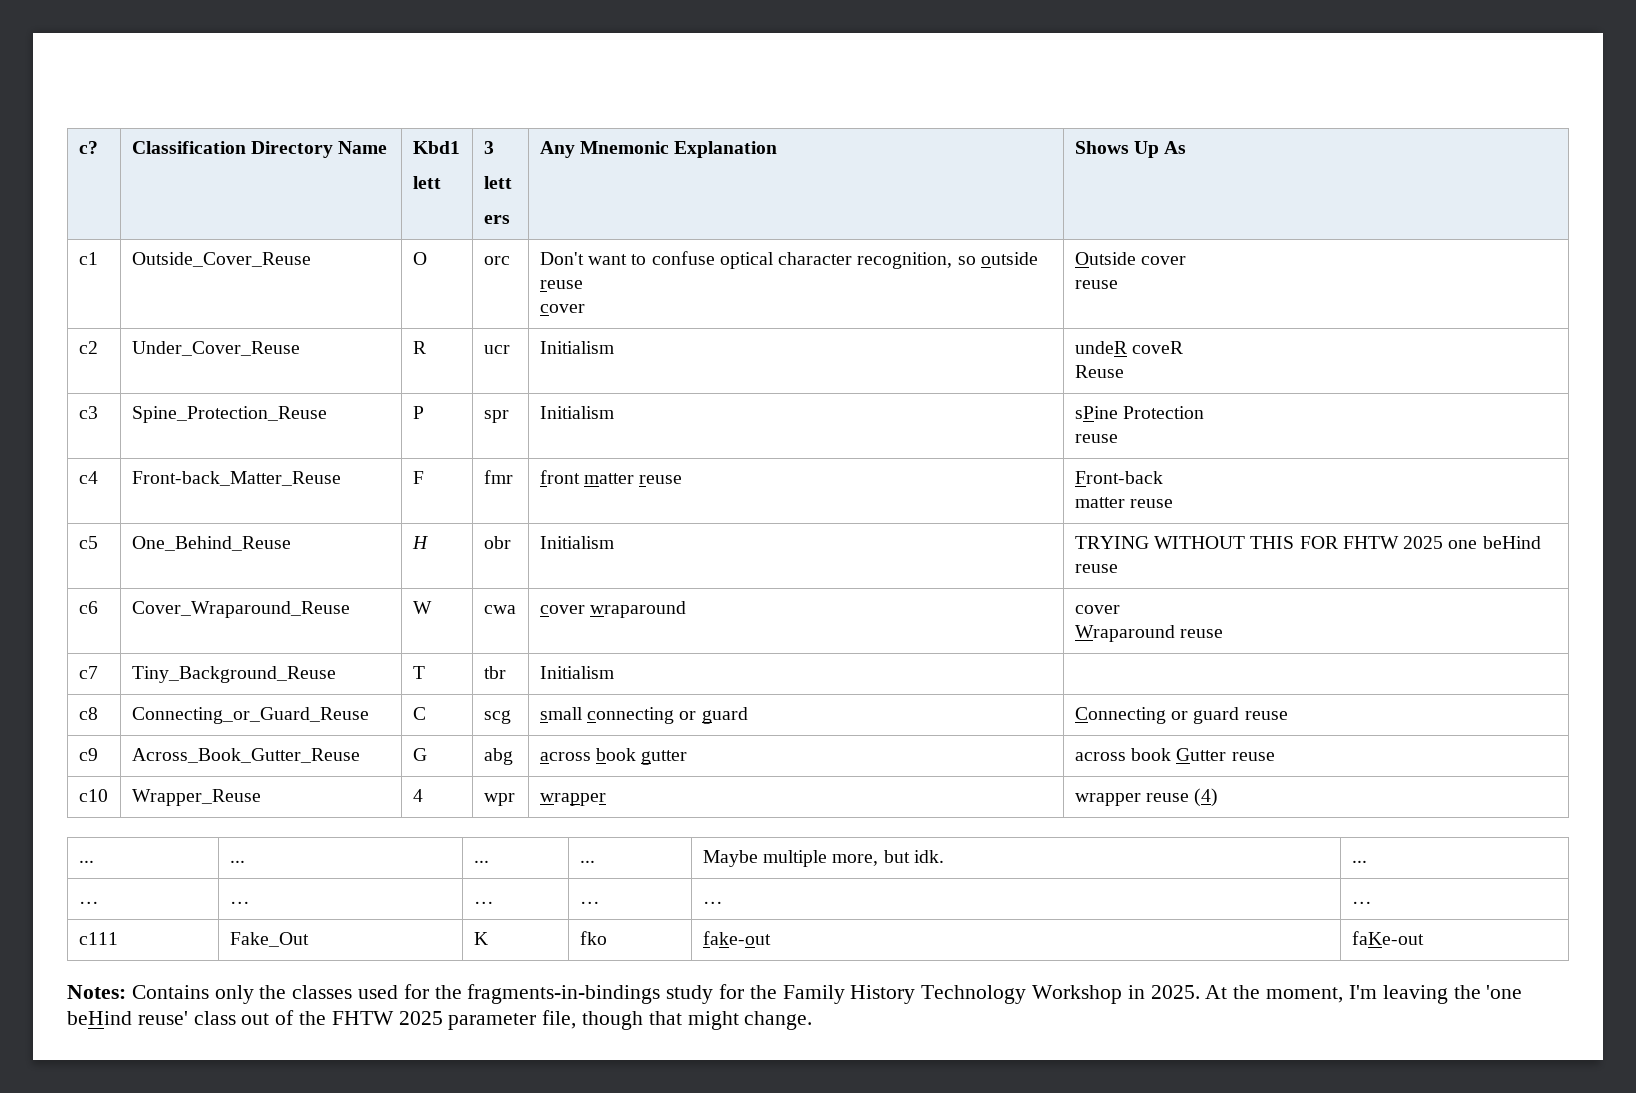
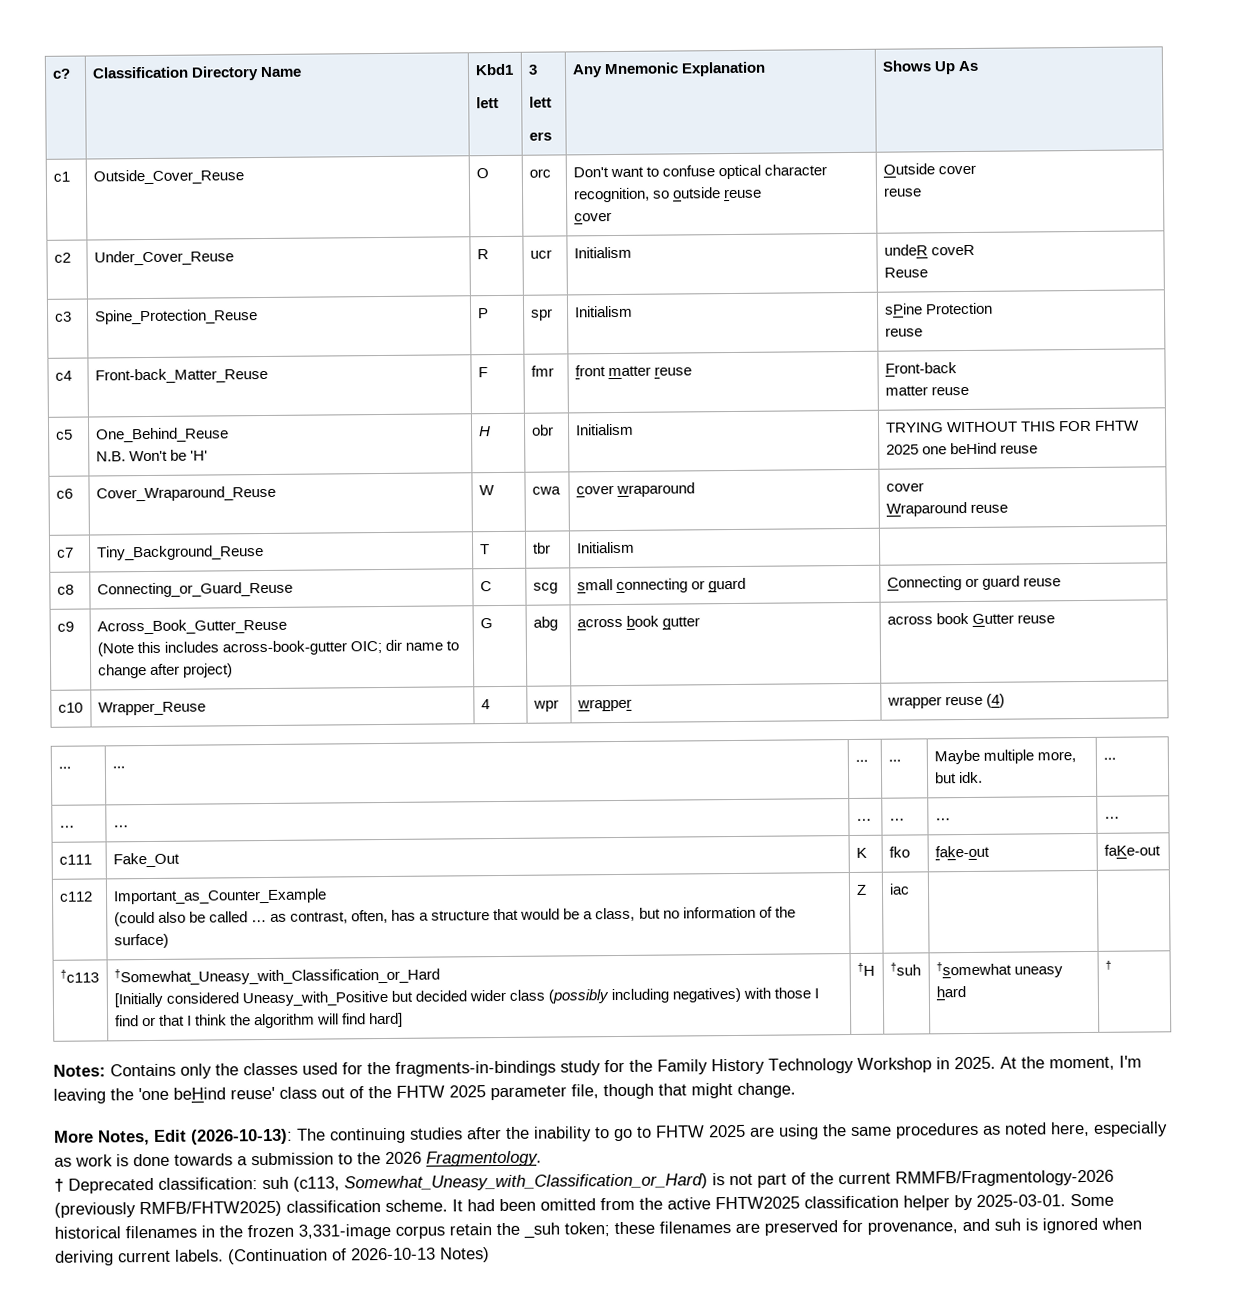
(291, 543) none -> [95,449,208,462] // N.B. Won't be 'H'
(360, 755) none -> [96,639,460,657] [97,663,233,679] // (Note this includes across-book-gutter OIC; dir name to change after project)
(1424, 938) none -> [58,891,93,902] [112,888,327,905] [113,906,796,927] [113,933,169,949] [855,884,867,895] [888,883,910,895] [59,969,99,983] [113,966,440,986] [113,987,820,1008] [114,1012,404,1029] [856,962,875,976] [889,962,921,976] [935,961,1063,978] [935,986,966,998] [1104,960,1112,970] // c112 | Important_as_Counter_Example // (could also be called … as contrast, often, has a structure that would be a class, but no information of the surface) | Z | iac | | // †c113 | †Somewhat_Uneasy_with_Classification_or_Hard // [Initially considered Uneasy_with_Positive but decided wider class (possibly including negatives) with those I find or that I think the algorithm will find hard] | †H | †suh | †somewhat uneasy hard | †
(813, 1020) none -> [54,1121,1168,1146] [54,1150,542,1167] [54,1169,1114,1194] [54,1193,1114,1218] [54,1217,1142,1240] [55,1247,490,1266] // More Notes, Edit (2026-10-13): The continuing studies after the inability to go to FHTW 2025 are using the same procedures as noted here, especially as work is done towards a submission to the 2026 Fragmentology. // † Deprecated classification: suh (c113, Somewhat_Uneasy_with_Classification_or_Hard) is not part of the current RMMFB/Fragmentology-2026 (previously RMFB/FHTW2025) classification scheme. It had been omitted from the active FHTW2025 classification helper by 2025-03-01. Some historical filenames in the frozen 3,331-image corpus retain the _suh token; these filenames are preserved for provenance, and suh is ignored when deriving current labels. (Continuation of 2026-10-13 Notes)

